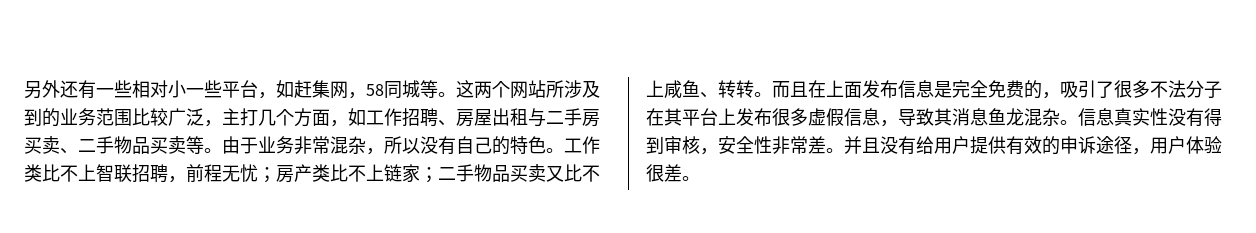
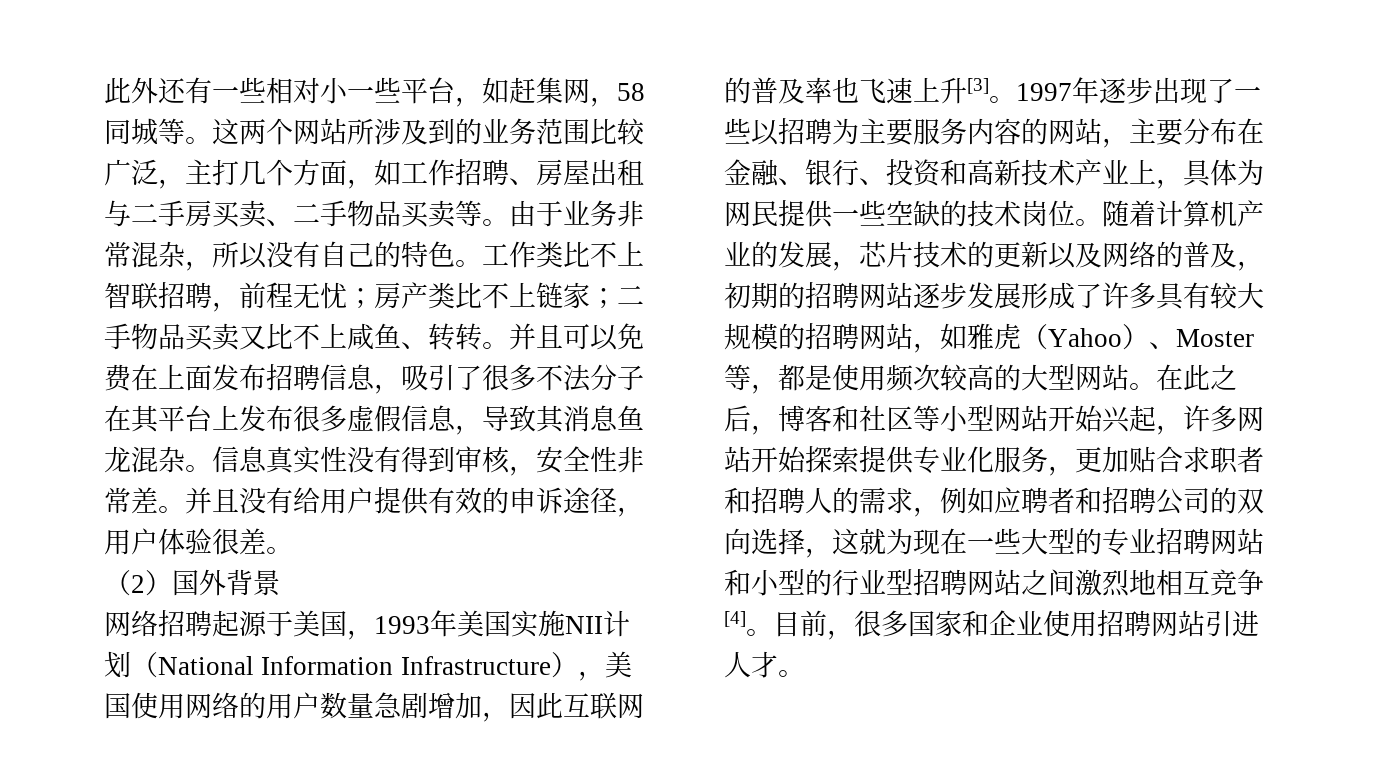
[24,81,42,99] 另 -> [104,77,131,104] 此
[772,80,1042,99] 而且在上面发布信息是完全免费的 -> [509,323,644,351] [104,364,375,392] 并且可以免费在上面发布招聘信息
(700, 178) none -> [104,569,280,596] [104,610,630,640] [104,651,632,681] [104,692,644,722] [724,77,989,104] [989,77,1261,104] [724,118,1264,148] [724,159,1264,189] [724,200,1264,228] [724,241,1264,271] [724,282,1264,310] [724,323,1254,353] [724,364,1237,394] [724,405,1264,435] [724,446,1264,476] [724,487,1264,517] [724,528,1264,558] [724,569,1264,597] [724,611,746,627] [746,610,1259,640] [724,651,805,678] // （2）国外背景 // 网络招聘起源于美国，1993年美国实施NII计划（National Information Infrastructure），美国使用网络的用户数量急剧增加，因此互联网的普及率也飞速上升[3]。1997年逐步出现了一些以招聘为主要服务内容的网站，主要分布在金融、银行、投资和高新技术产业上，具体为网民提供一些空缺的技术岗位。随着计算机产业的发展，芯片技术的更新以及网络的普及，初期的招聘网站逐步发展形成了许多具有较大规模的招聘网站，如雅虎（Yahoo）、Moster等，都是使用频次较高的大型网站。在此之后，博客和社区等小型网站开始兴起，许多网站开始探索提供专业化服务，更加贴合求职者和招聘人的需求，例如应聘者和招聘公司的双向选择，这就为现在一些大型的专业招聘网站和小型的行业型招聘网站之间激烈地相互竞争[4]。目前，很多国家和企业使用招聘网站引进人才。

